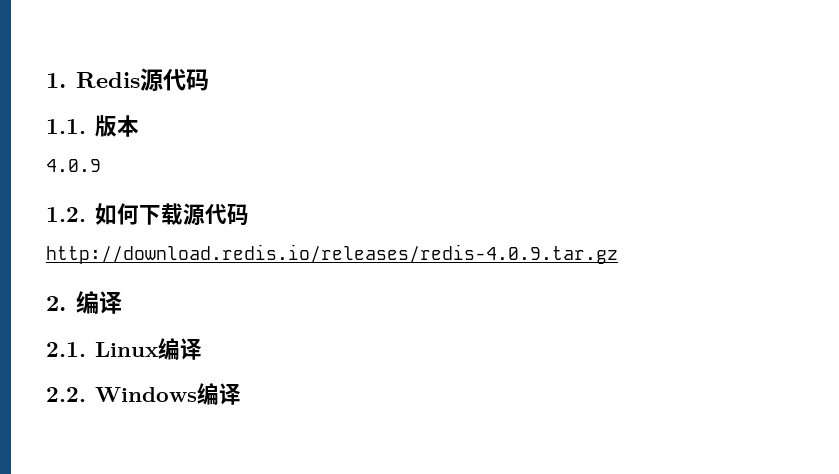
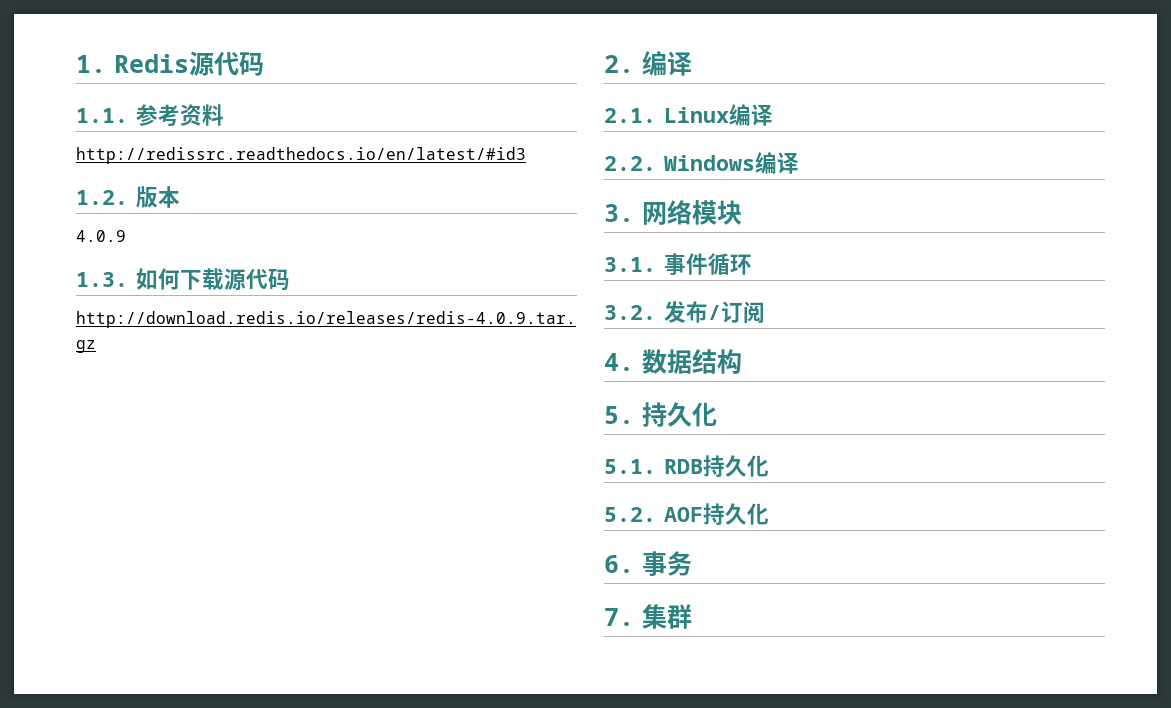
(86, 126) none -> [136,104,224,127] [76,147,526,164] [76,190,128,205] 参考资料 // http://redissrc.readthedocs.io/en/latest/#id3 // 1.2.
[46,207,86,222] 1.2. -> [76,272,128,287] 1.3.
(241, 394) none -> [604,200,742,225] [604,253,752,275] [604,301,765,324] [604,349,742,374] [604,402,717,427] [604,455,769,477] [604,503,769,525] [604,551,692,576] [604,604,692,629] // 3.网络模块 // 3.1.事件循环 // 3.2.发布/订阅 // 4.数据结构 // 5.持久化 // 5.1. RDB持久化 // 5.2. AOF持久化 // 6.事务 // 7.集群

